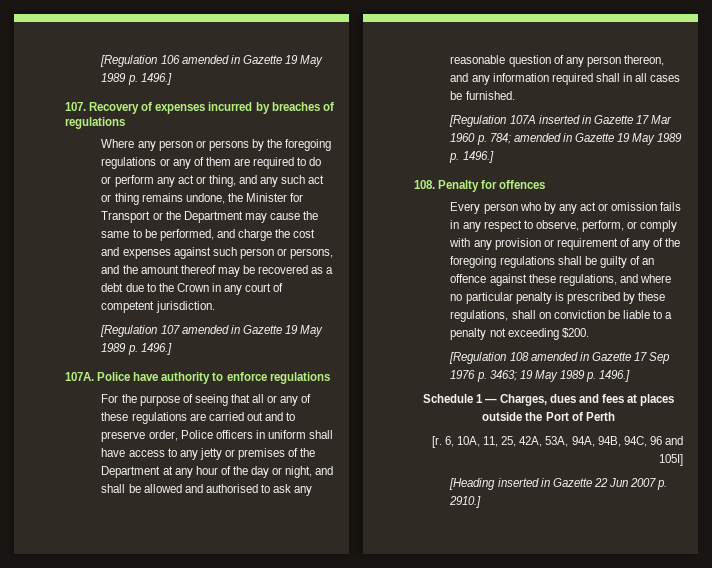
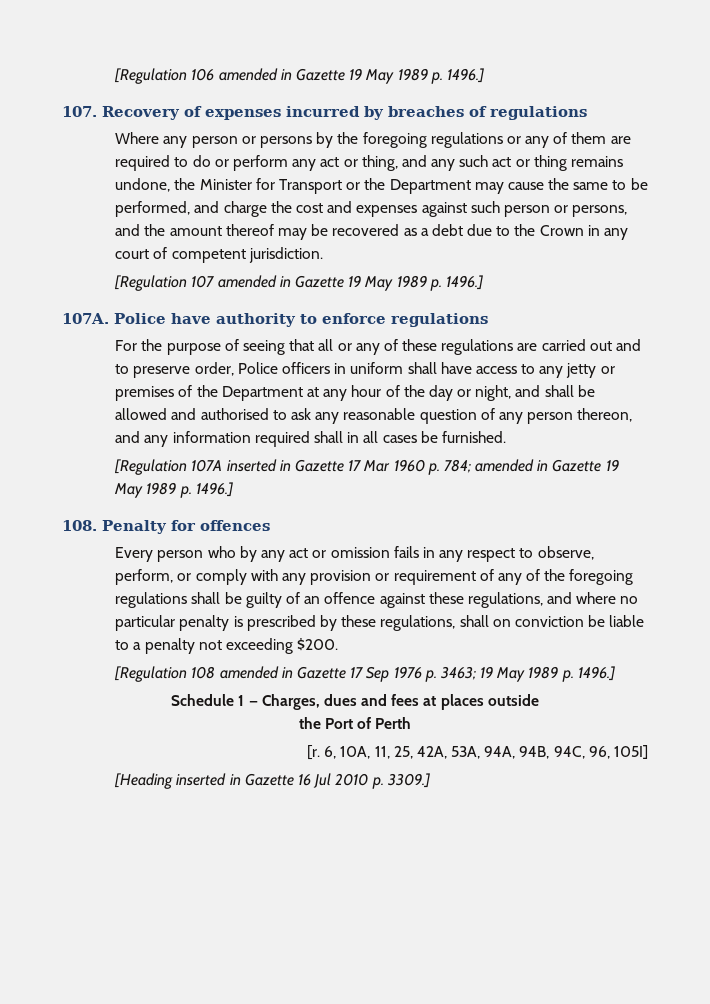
(523, 416) none -> (539, 700) //
[649,436,683,445] 96 and -> [588,746,610,759] 96,
[593,478,668,490] [449,496,482,508] 22 Jun 2007 p. 2910.] -> [297,773,430,789] 16 Jul 2010 p. 3309.]

